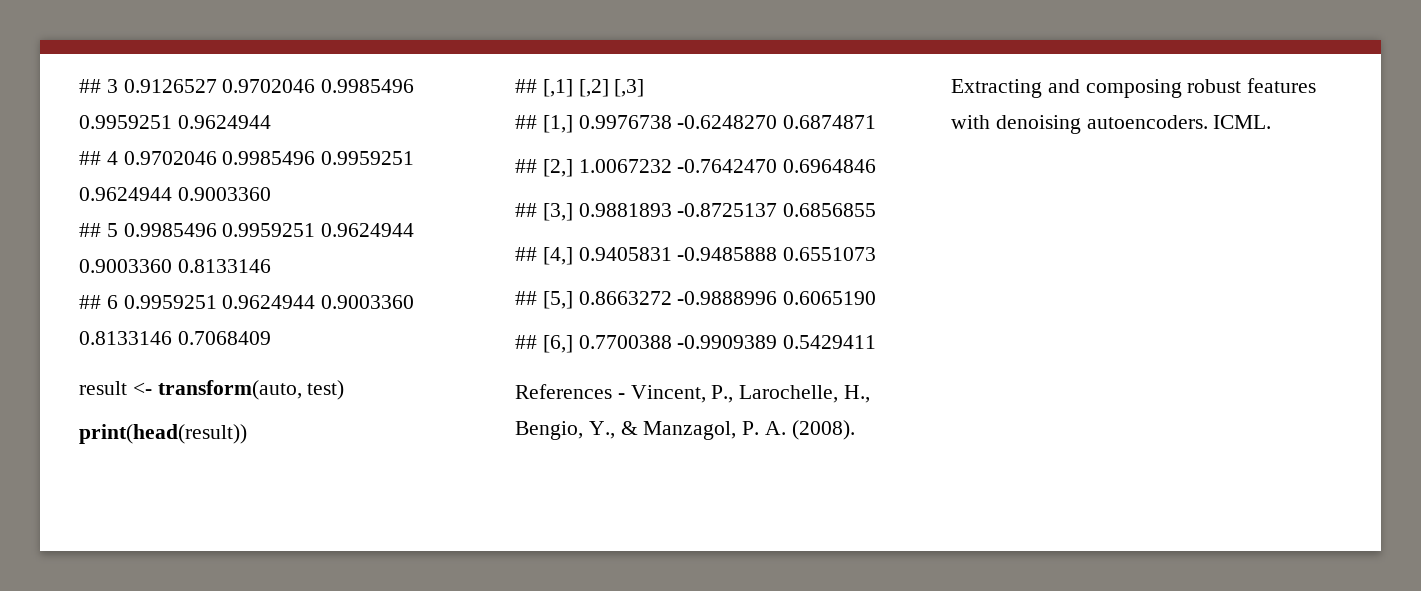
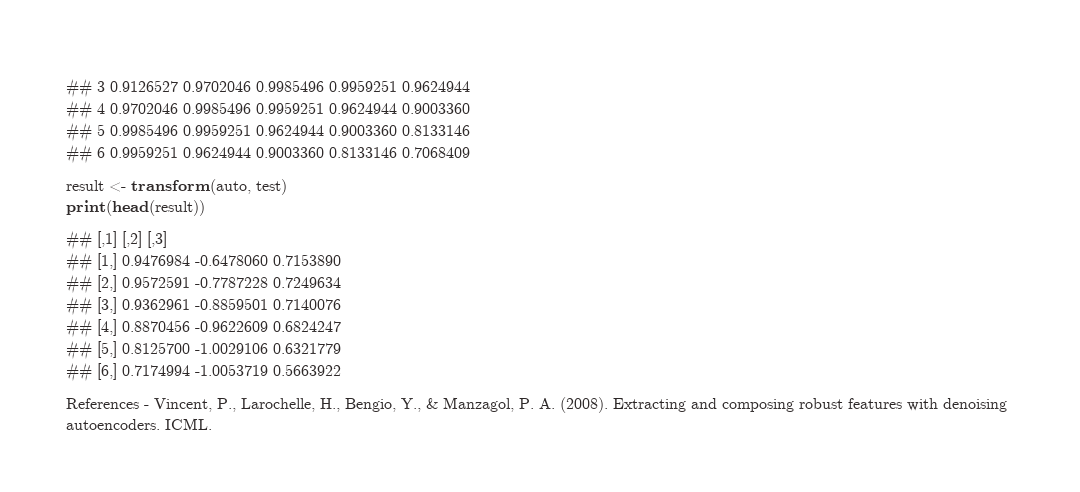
[578,115,877,129] 0.9976738 -0.6248270 0.6874871 -> [122,254,341,266] 0.9476984 -0.6478060 0.7153890
[578,159,877,173] 1.0067232 -0.7642470 0.6964846 -> [122,276,341,288] 0.9572591 -0.7787228 0.7249634
[578,203,877,217] 0.9881893 -0.8725137 0.6856855 -> [122,298,341,310] 0.9362961 -0.8859501 0.7140076
[578,247,877,261] 0.9405831 -0.9485888 0.6551073 -> [122,320,341,332] 0.8870456 -0.9622609 0.6824247
[578,291,877,305] 0.8663272 -0.9888996 0.6065190 -> [122,342,341,354] 0.8125700 -1.0029106 0.6321779
[578,335,877,349] 0.7700388 -0.9909389 0.5429411 -> [122,364,341,376] 0.7174994 -1.0053719 0.5663922

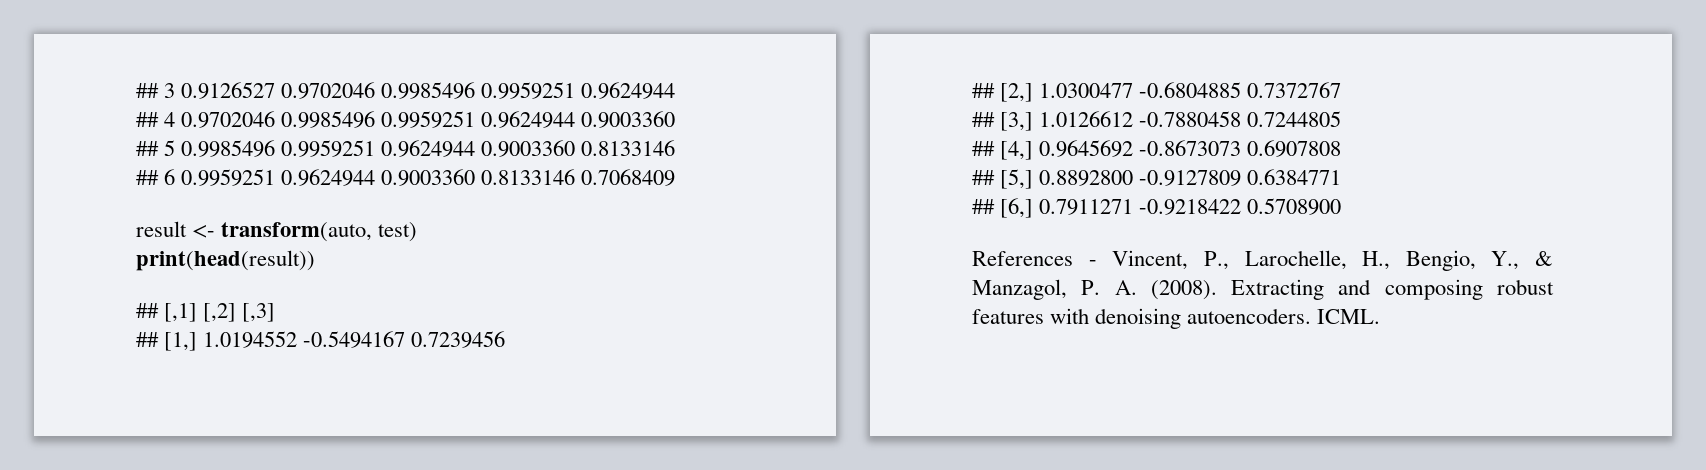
[122,254,341,266] 0.9476984 -0.6478060 0.7153890 -> [203,331,506,348] 1.0194552 -0.5494167 0.7239456
[122,276,341,288] 0.9572591 -0.7787228 0.7249634 -> [1039,82,1342,98] 1.0300477 -0.6804885 0.7372767
[122,298,341,310] 0.9362961 -0.8859501 0.7140076 -> [1039,111,1342,127] 1.0126612 -0.7880458 0.7244805
[122,320,341,332] 0.8870456 -0.9622609 0.6824247 -> [1039,140,1342,157] 0.9645692 -0.8673073 0.6907808
[122,342,341,354] 0.8125700 -1.0029106 0.6321779 -> [1039,169,1342,186] 0.8892800 -0.9127809 0.6384771
[122,364,341,376] 0.7174994 -1.0053719 0.5663922 -> [1039,198,1342,215] 0.7911271 -0.9218422 0.5708900

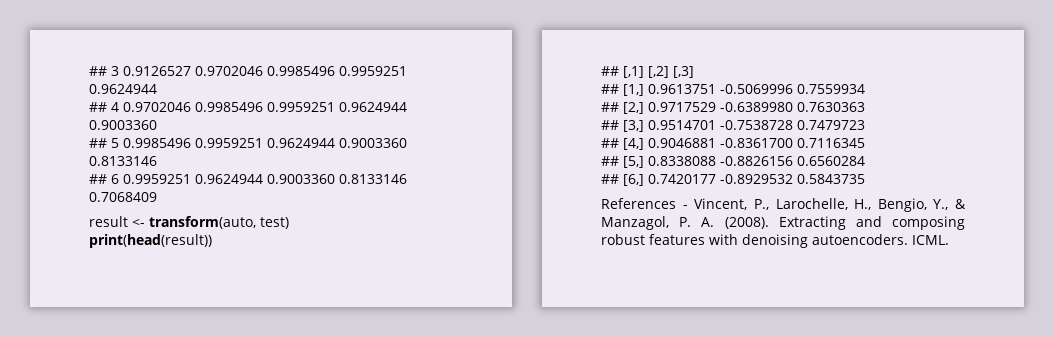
[203,331,506,348] 1.0194552 -0.5494167 0.7239456 -> [648,84,865,94] 0.9613751 -0.5069996 0.7559934
[1039,82,1342,98] 1.0300477 -0.6804885 0.7372767 -> [648,102,865,112] 0.9717529 -0.6389980 0.7630363
[1039,111,1342,127] 1.0126612 -0.7880458 0.7244805 -> [648,120,865,130] 0.9514701 -0.7538728 0.7479723
[1039,140,1342,157] 0.9645692 -0.8673073 0.6907808 -> [648,138,865,148] 0.9046881 -0.8361700 0.7116345
[1039,169,1342,186] 0.8892800 -0.9127809 0.6384771 -> [648,156,865,166] 0.8338088 -0.8826156 0.6560284
[1039,198,1342,215] 0.7911271 -0.9218422 0.5708900 -> [648,174,865,184] 0.7420177 -0.8929532 0.5843735

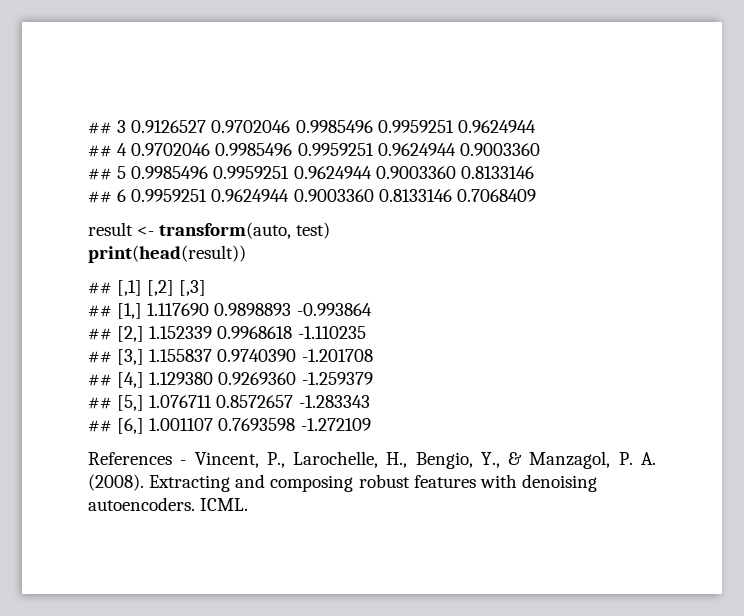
[648,84,865,94] 0.9613751 -0.5069996 0.7559934 -> [147,303,372,316] 1.117690 0.9898893 -0.993864
[648,102,865,112] 0.9717529 -0.6389980 0.7630363 -> [149,326,366,339] 1.152339 0.9968618 -1.110235
[648,120,865,130] 0.9514701 -0.7538728 0.7479723 -> [149,349,373,362] 1.155837 0.9740390 -1.201708
[648,138,865,148] 0.9046881 -0.8361700 0.7116345 -> [149,372,373,385] 1.129380 0.9269360 -1.259379
[648,156,865,166] 0.8338088 -0.8826156 0.6560284 -> [149,395,370,408] 1.076711 0.8572657 -1.283343
[648,174,865,184] 0.7420177 -0.8929532 0.5843735 -> [149,418,371,431] 1.001107 0.7693598 -1.272109

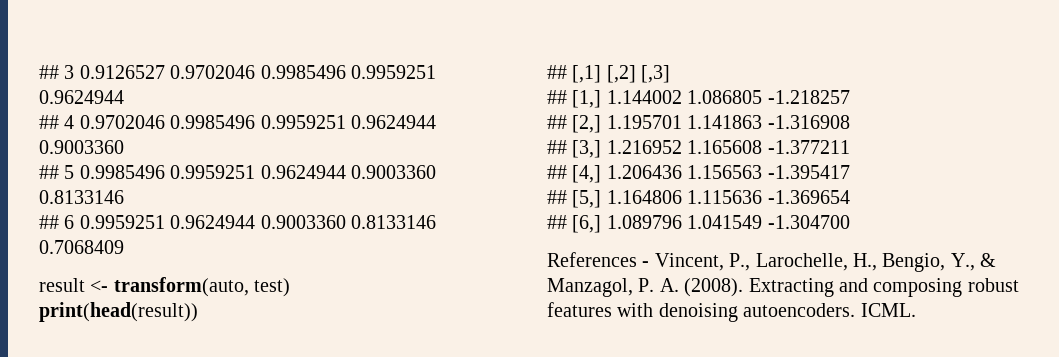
[147,303,372,316] 1.117690 0.9898893 -0.993864 -> [606,90,850,104] 1.144002 1.086805 -1.218257
[149,326,366,339] 1.152339 0.9968618 -1.110235 -> [606,115,850,129] 1.195701 1.141863 -1.316908
[149,349,373,362] 1.155837 0.9740390 -1.201708 -> [606,140,850,154] 1.216952 1.165608 -1.377211
[149,372,373,385] 1.129380 0.9269360 -1.259379 -> [606,165,850,179] 1.206436 1.156563 -1.395417
[149,395,370,408] 1.076711 0.8572657 -1.283343 -> [606,190,850,204] 1.164806 1.115636 -1.369654
[149,418,371,431] 1.001107 0.7693598 -1.272109 -> [606,215,850,229] 1.089796 1.041549 -1.304700

